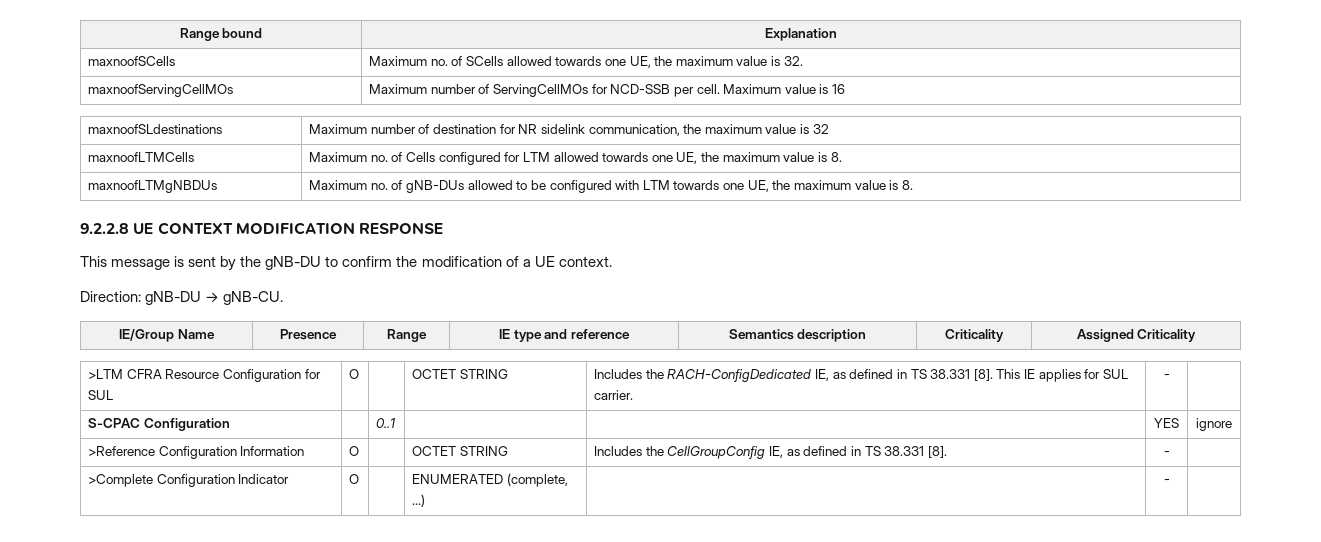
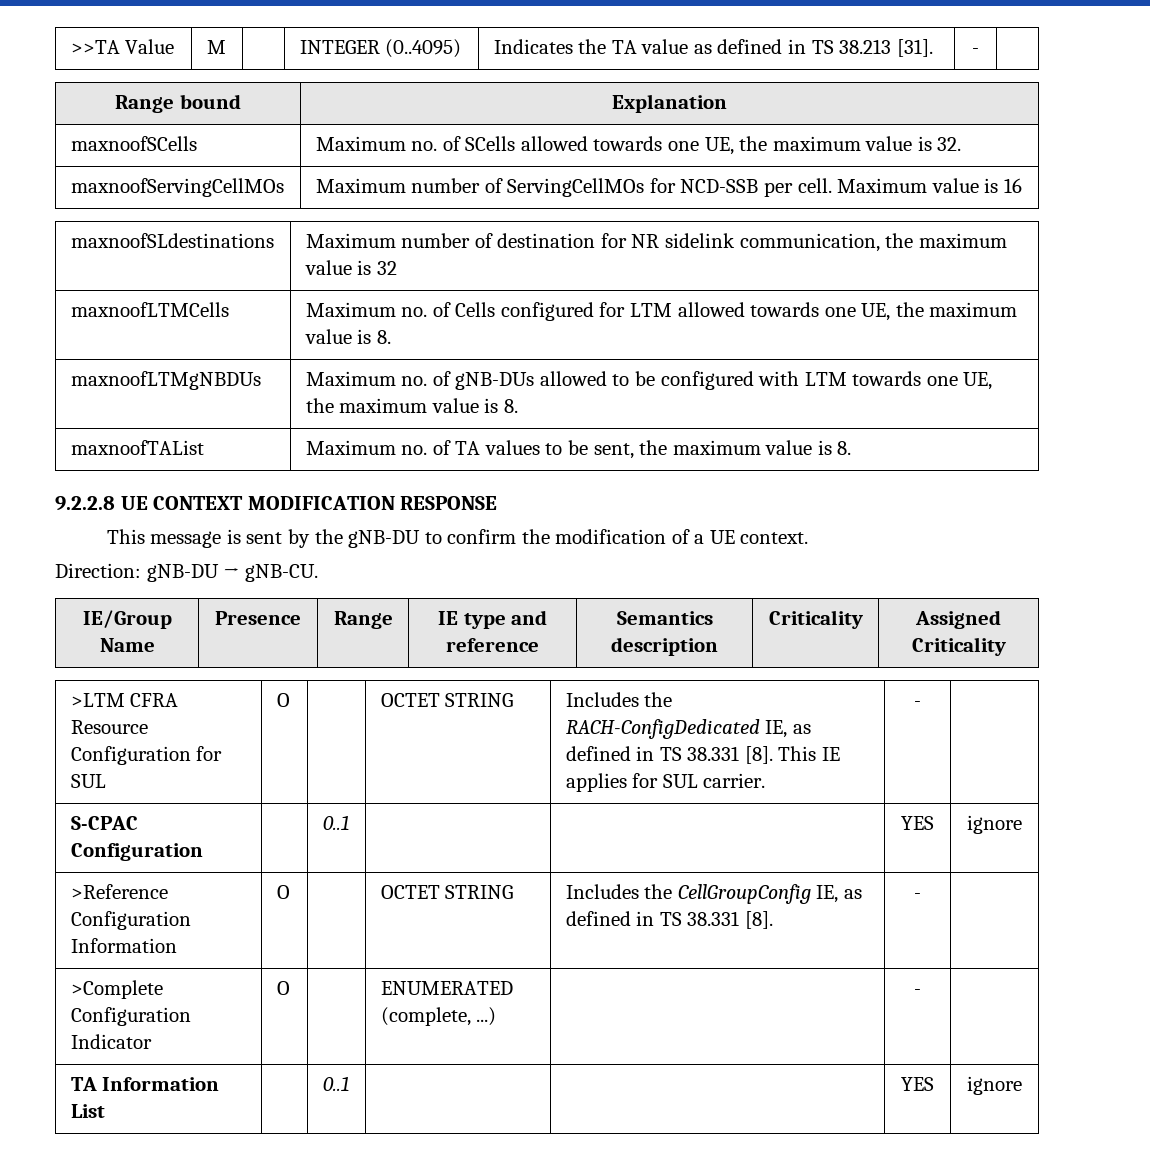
(179, 34) none -> [70,39,175,54] [206,40,226,54] [299,39,462,58] [493,39,933,57] [972,48,979,54] >>TA Value | M | | INTEGER (0..4095) | Indicates the TA value as defined in TS 38.213 [31]. | - | //
(913, 185) none -> [70,440,204,455] [305,440,852,459] // maxnoofTAList | Maximum no. of TA values to be sent, the maximum value is 8.
(1170, 481) none -> [70,1077,220,1091] [70,1104,105,1118] [322,1076,349,1091] [901,1077,934,1091] [967,1076,1022,1095] // TA Information List | | 0..1 | | | YES | ignore

